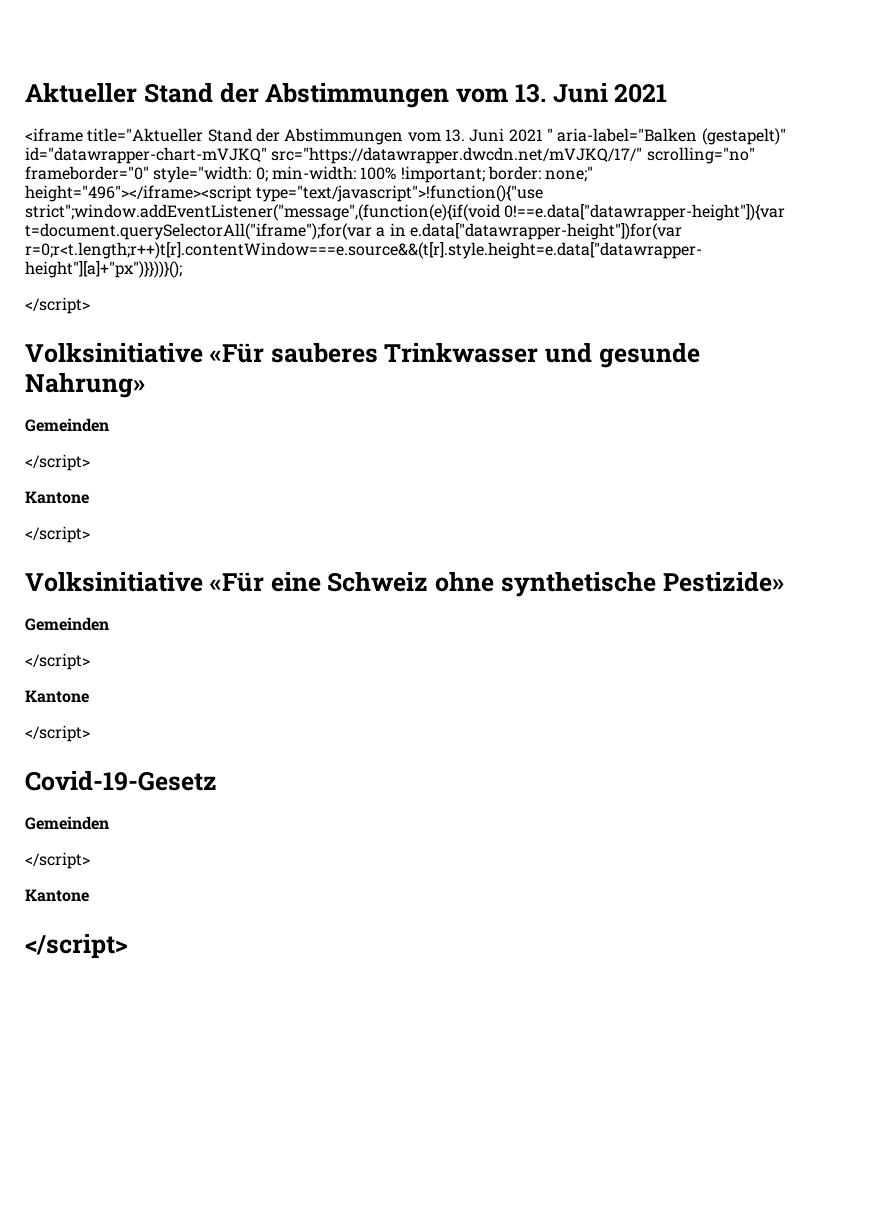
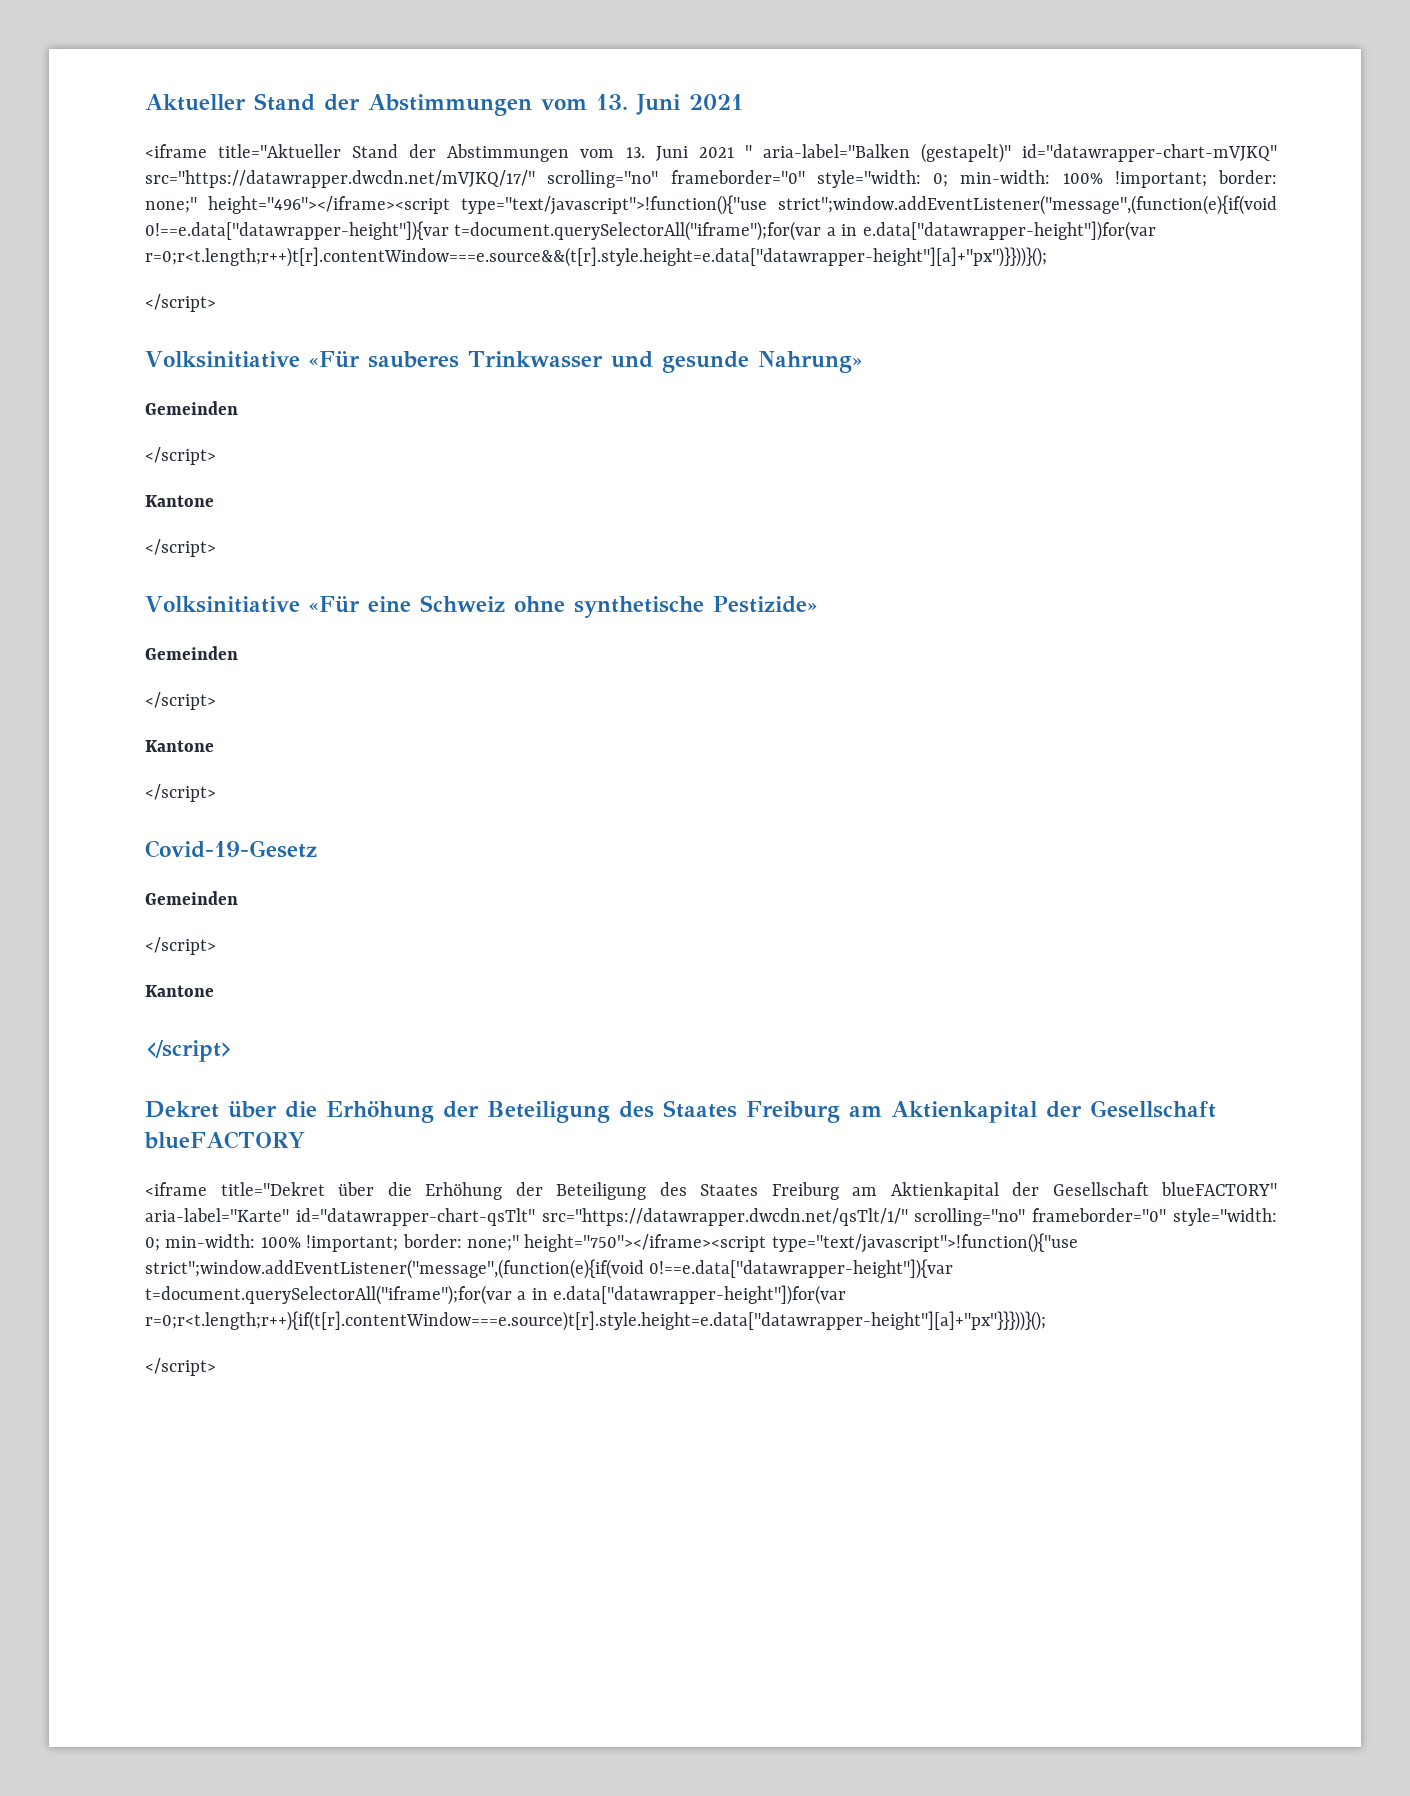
(128, 946) none -> [145,1100,1216,1123] [144,1131,305,1149] [145,1182,1277,1200] [145,1208,1277,1226] [145,1233,1078,1253] [145,1259,954,1279] [145,1285,847,1305] [145,1311,1046,1331] [145,1358,216,1376] // Dekret über die Erhöhung der Beteiligung des Staates Freiburg am Aktienkapital der Gesellschaft blueFACTORY // <iframe title="Dekret über die Erhöhung der Beteiligung des Staates Freiburg am Aktienkapital der Gesellschaft blueFACTORY" aria-label="Karte" id="datawrapper-chart-qsTlt" src="https://datawrapper.dwcdn.net/qsTlt/1/" scrolling="no" frameborder="0" style="width: 0; min-width: 100% !important; border: none;" height="750"></iframe><script type="text/javascript">!function(){"use strict";window.addEventListener("message",(function(e){if(void 0!==e.data["datawrapper-height"]){var t=document.querySelectorAll("iframe");for(var a in e.data["datawrapper-height"])for(var r=0;r<t.length;r++){if(t[r].contentWindow===e.source)t[r].style.height=e.data["datawrapper-height"][a]+"px"}}}))}(); // </script>

